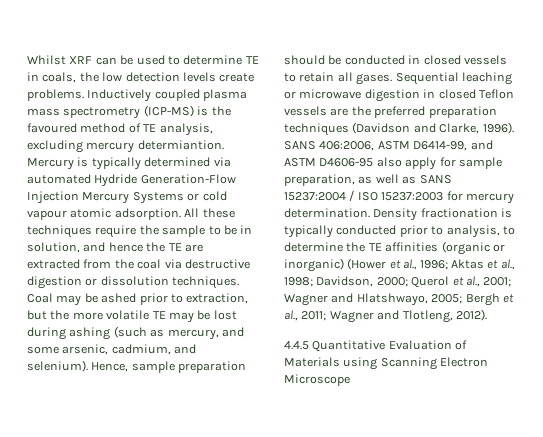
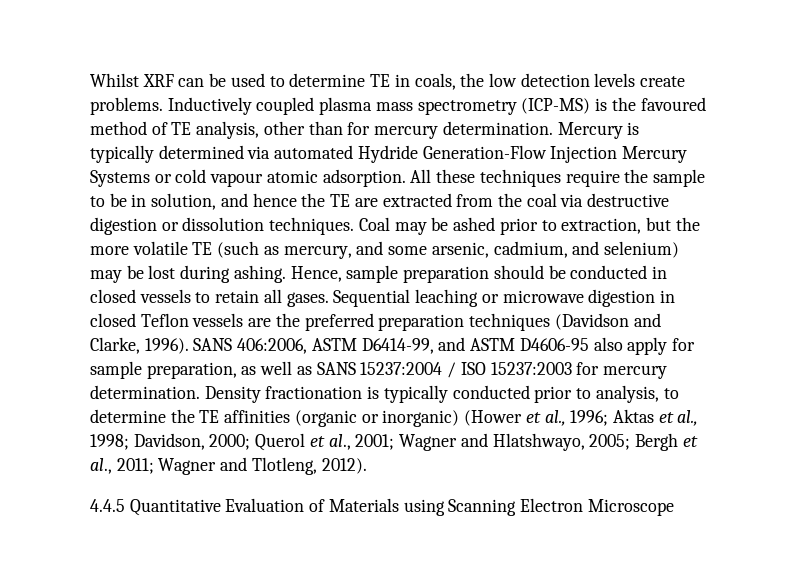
[27,140,224,153] excluding mercury determiantion. -> [263,121,553,139] other than for mercury determination.
[168,310,237,323] [27,327,111,340] may be lost during ashing -> (213, 248) none
[27,360,88,372] selenium). -> [603,241,679,258] [90,265,286,283] selenium) may be lost during ashing.

